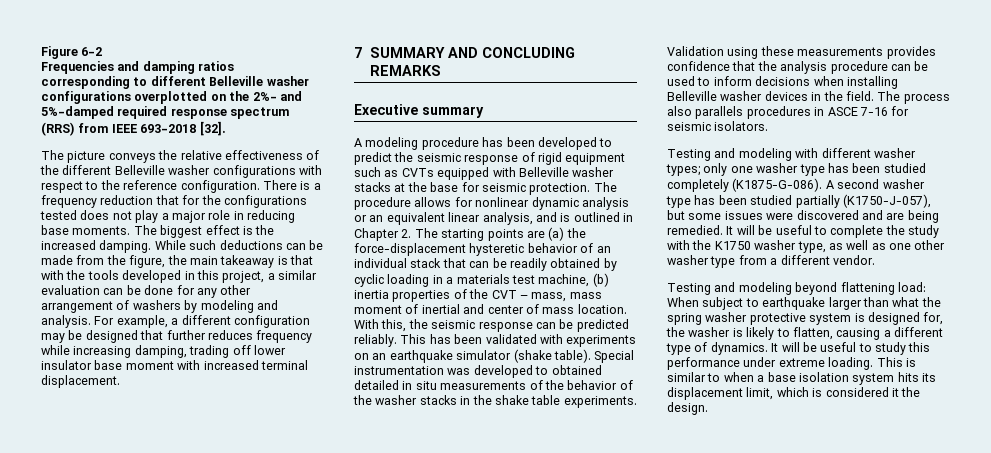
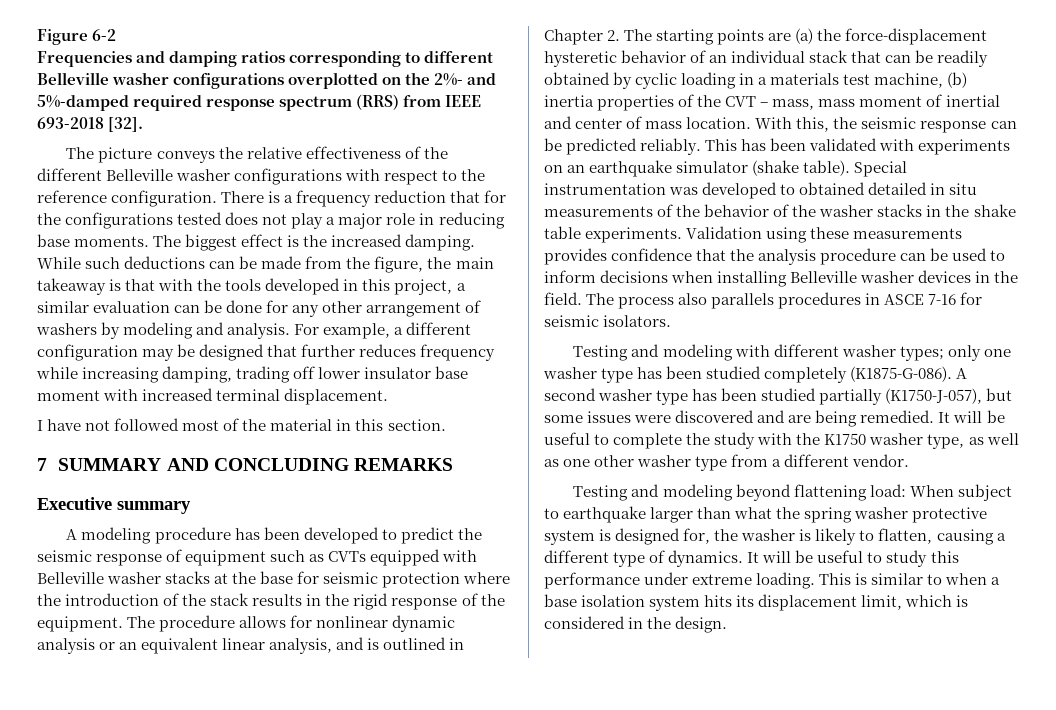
(120, 381) none -> [37,418,446,431] // I have not followed most of the material in this section.
[537,152,562,165] rigid -> (183, 555) none
[529,183,591,195] protection. -> [382,572,511,588] [37,593,505,610] [37,616,123,632] protection where the introduction of the stack results in the rigid response of the equipment.
[891,388,899,397] it -> [628,617,644,629] in

